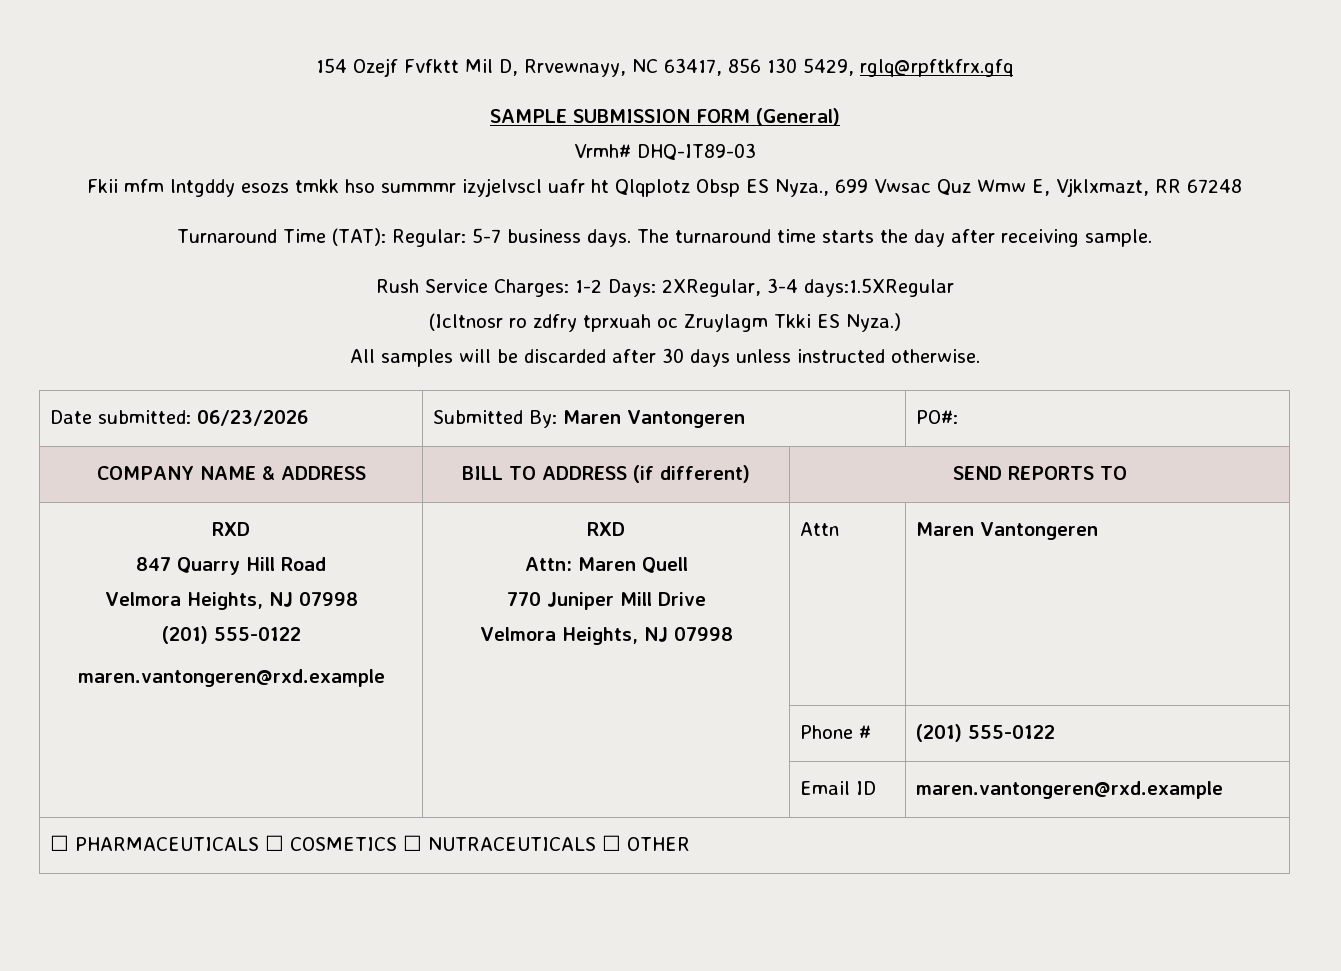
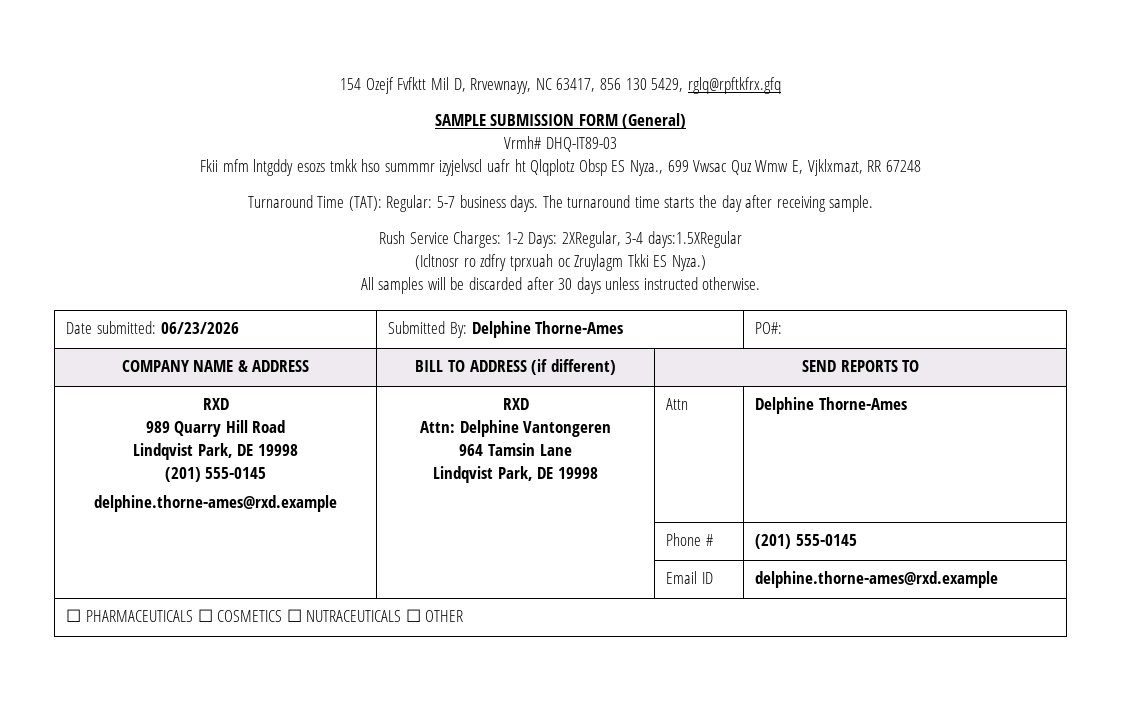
[562,410,745,428] Maren Vantongeren -> [471,321,624,338] Delphine Thorne-Ames
[136,557,171,571] 847 -> [145,421,170,433] 989
[104,592,358,610] [161,626,301,644] [77,669,385,687] Velmora Heights, NJ 07998 // (201) 555-0122 // maren.vantongeren@rxd.example -> [133,443,298,460] [164,467,267,482] [94,495,337,512] Lindqvist Park, DE 19998 // (201) 555-0145 // delphine.thorne-ames@rxd.example
[577,557,688,573] [506,592,706,610] [479,627,733,645] Maren Quell // 770 Juniper Mill Drive // Velmora Heights, NJ 07998 -> [459,420,612,437] [459,443,572,456] [433,466,598,483] Delphine Vantongeren // 964 Tamsin Lane // Lindqvist Park, DE 19998
[915,522,1098,540] Maren Vantongeren -> [755,397,907,414] Delphine Thorne-Ames
[967,725,1055,739] 555-0122 -> [795,534,857,546] 555-0145
[915,781,1223,799] maren.vantongeren@rxd.example -> [755,571,999,588] delphine.thorne-ames@rxd.example

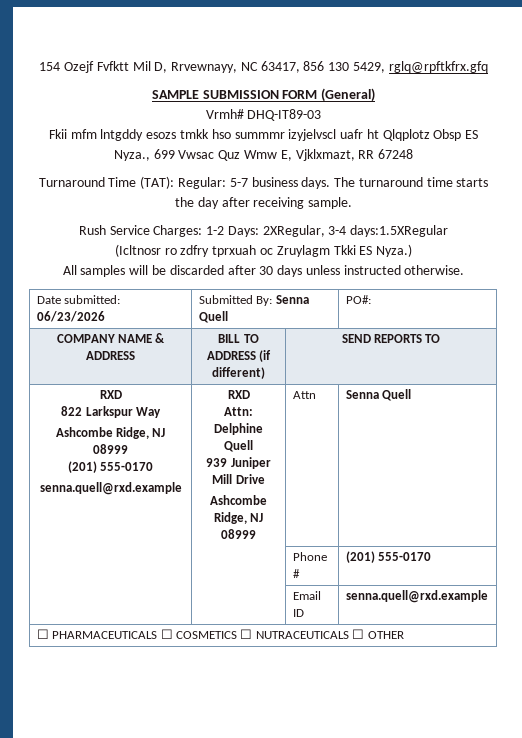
[471,321,624,338] Delphine Thorne-Ames -> [275,295,309,304] [198,311,228,323] Senna Quell
[145,420,286,437] [133,443,298,460] [164,467,267,482] [94,495,337,512] 989 Quarry Hill Road // Lindqvist Park, DE 19998 // (201) 555-0145 // delphine.thorne-ames@rxd.example -> [61,406,161,418] [55,427,166,439] [93,444,128,454] [67,461,154,473] [39,482,182,495] 822 Larkspur Way // Ashcombe Ridge, NJ 08999 // (201) 555-0170 // senna.quell@rxd.example
[523,421,612,437] [459,443,572,456] [433,466,598,483] Vantongeren // 964 Tamsin Lane // Lindqvist Park, DE 19998 -> [224,440,253,452] [206,457,271,469] [212,474,265,484] [210,495,267,505] [213,512,264,524] [221,529,256,539] Quell // 939 Juniper Mill Drive // Ashcombe Ridge, NJ 08999
[755,397,907,414] Delphine Thorne-Ames -> [345,389,412,401] Senna Quell
[795,534,857,546] 555-0145 -> [378,552,432,561] 555-0170
[755,571,999,588] delphine.thorne-ames@rxd.example -> [345,590,488,603] senna.quell@rxd.example

